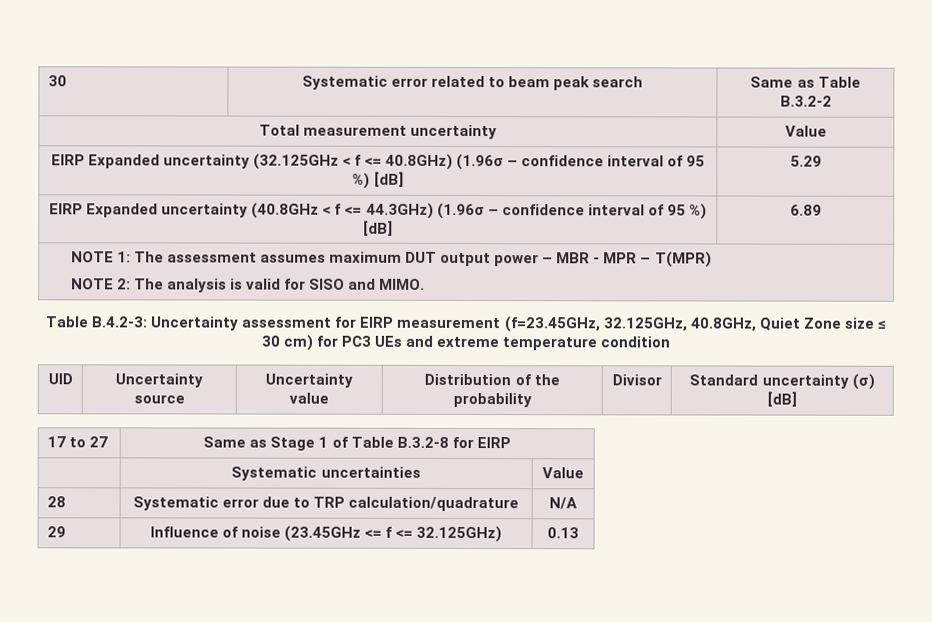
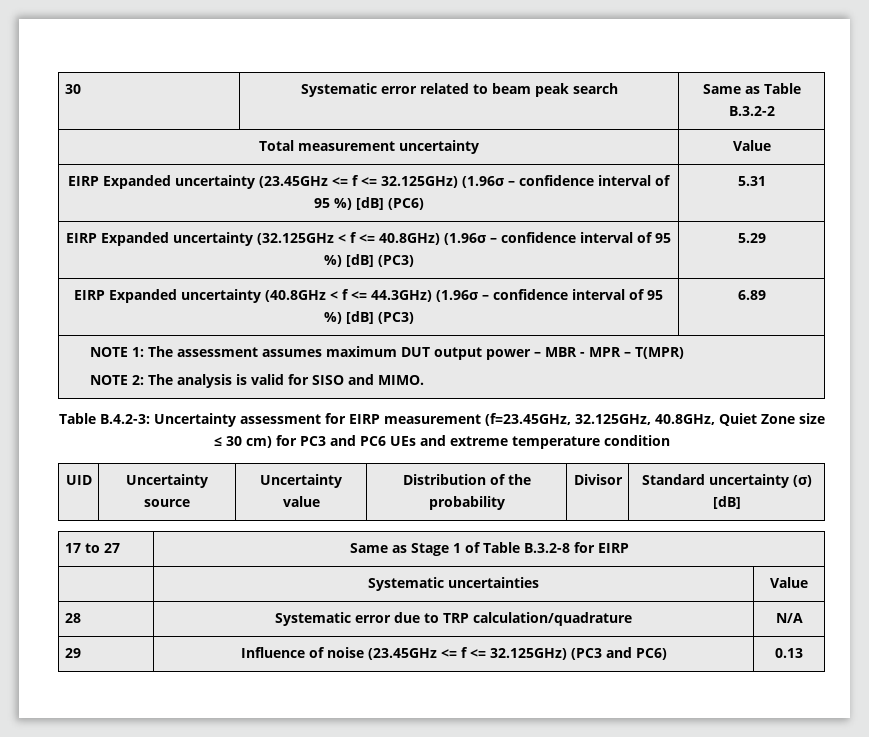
(827, 131) none -> [67,175,671,189] [313,197,424,210] [737,176,766,186] // EIRP Expanded uncertainty (23.45GHz <= f <= 32.125GHz) (1.96σ – confidence interval of 95 %) [dB] (PC6) | 5.31
(404, 179) none -> [377,255,414,267] (PC3)
(393, 228) none -> [377,312,414,324] (PC3)
(371, 341) none -> [329,435,386,446] and PC6
(503, 534) none -> [570,647,667,660] (PC3 and PC6)

